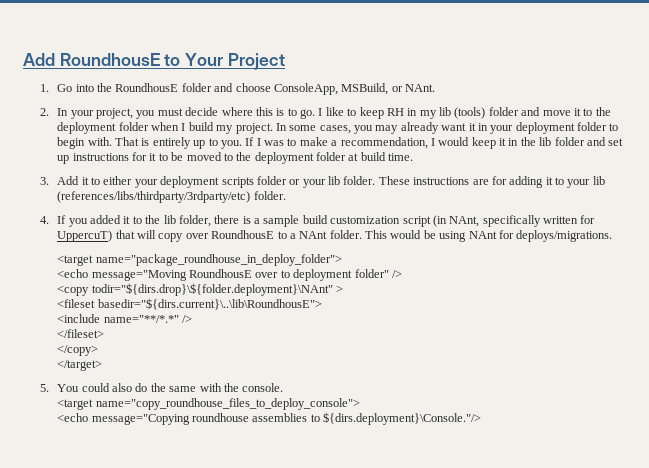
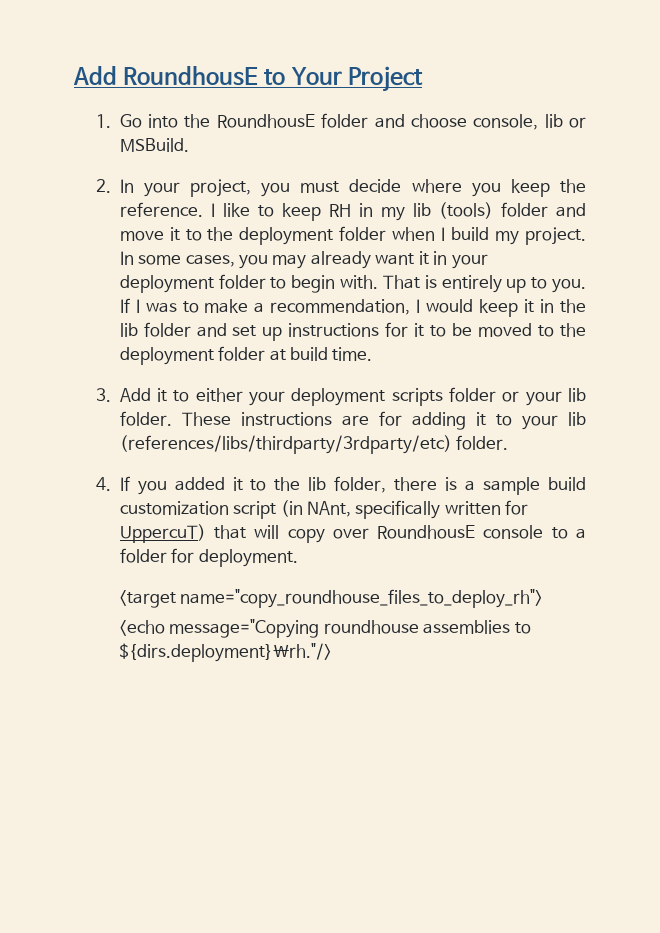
[273,83,436,95] ConsoleApp, MSBuild, or NAnt. -> [473,114,586,130] [119,138,189,152] console, lib or MSBuild.
[255,107,316,119] this is to go. -> [471,179,586,197] [119,202,203,217] you keep the reference.
(275, 234) none -> [483,525,544,539] console
[299,230,613,242] [57,254,342,266] [57,269,402,281] [57,283,344,296] [57,298,322,310] [57,314,193,323] [57,329,105,338] [57,345,99,356] [57,360,103,371] [40,383,284,392] [57,398,360,410] NAnt folder. This would be using NAnt for deploys/migrations. // <target name="package_roundhouse_in_deploy_folder"> // <echo message="Moving RoundhousE over to deployment folder" /> // <copy todir="${dirs.drop}\${folder.deployment}\NAnt" > // <fileset basedir="${dirs.current}\..\lib\RoundhousE"> // <include name="**/*.*" /> // </fileset> // </copy> // </target> // 5. You could also do the same with the console. // <target name="copy_roundhouse_files_to_deploy_console"> -> [119,548,298,567] [118,589,544,608] folder for deployment. // <target name="copy_roundhouse_files_to_deploy_rh">
[323,412,482,425] ${dirs.deployment}\Console."/> -> [118,643,332,662] ${dirs.deployment}\rh."/>

